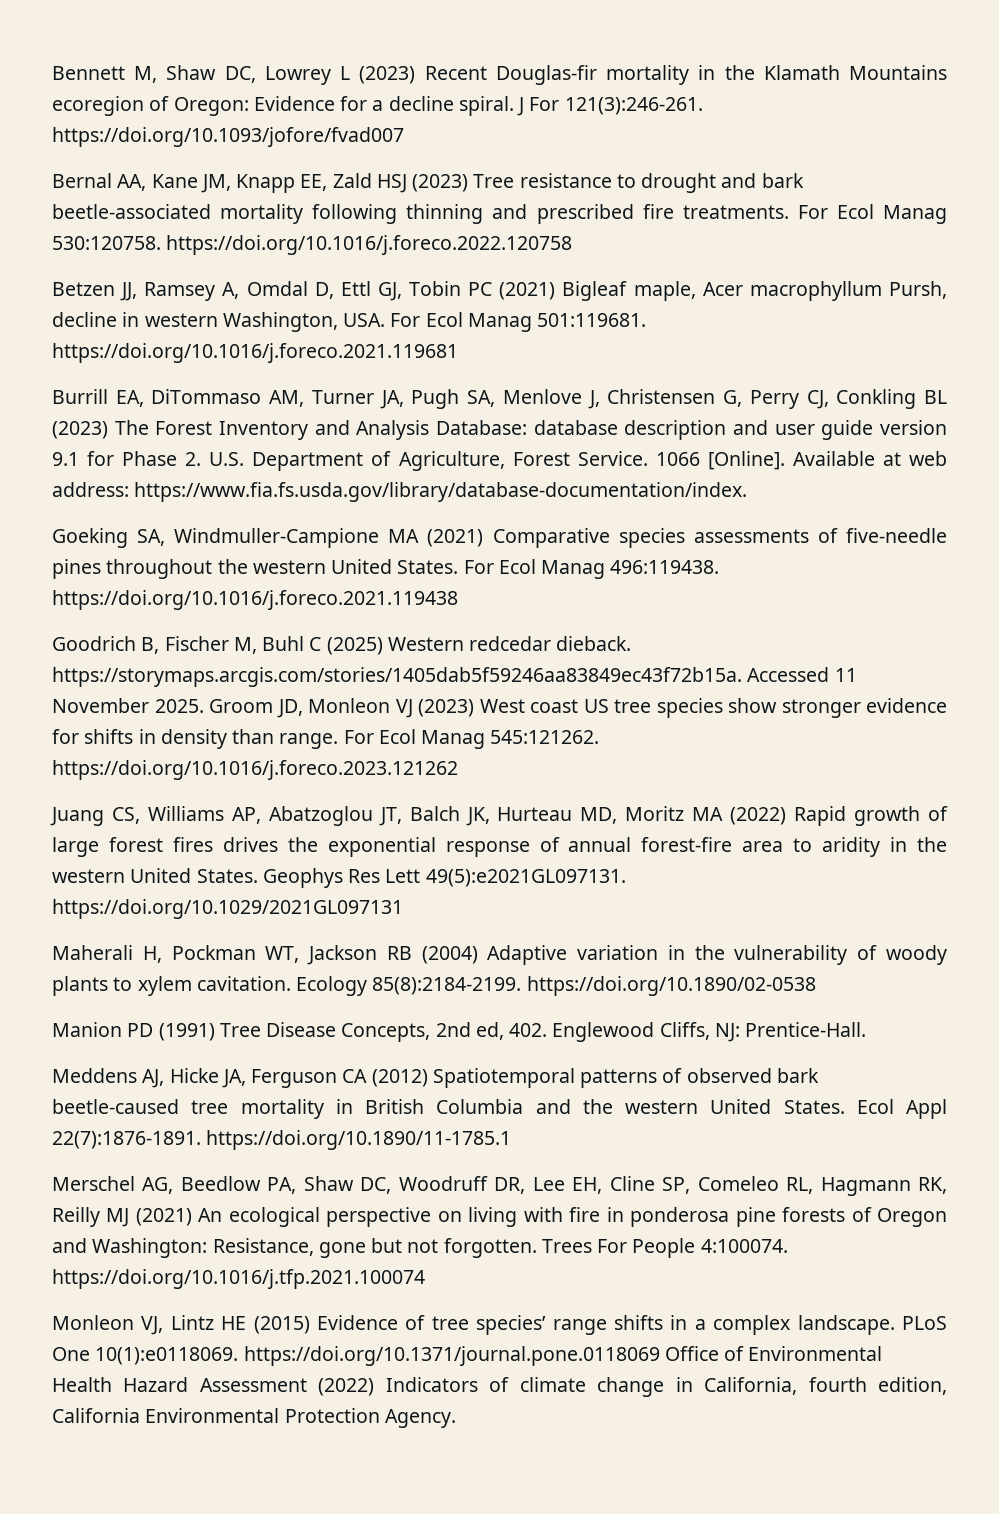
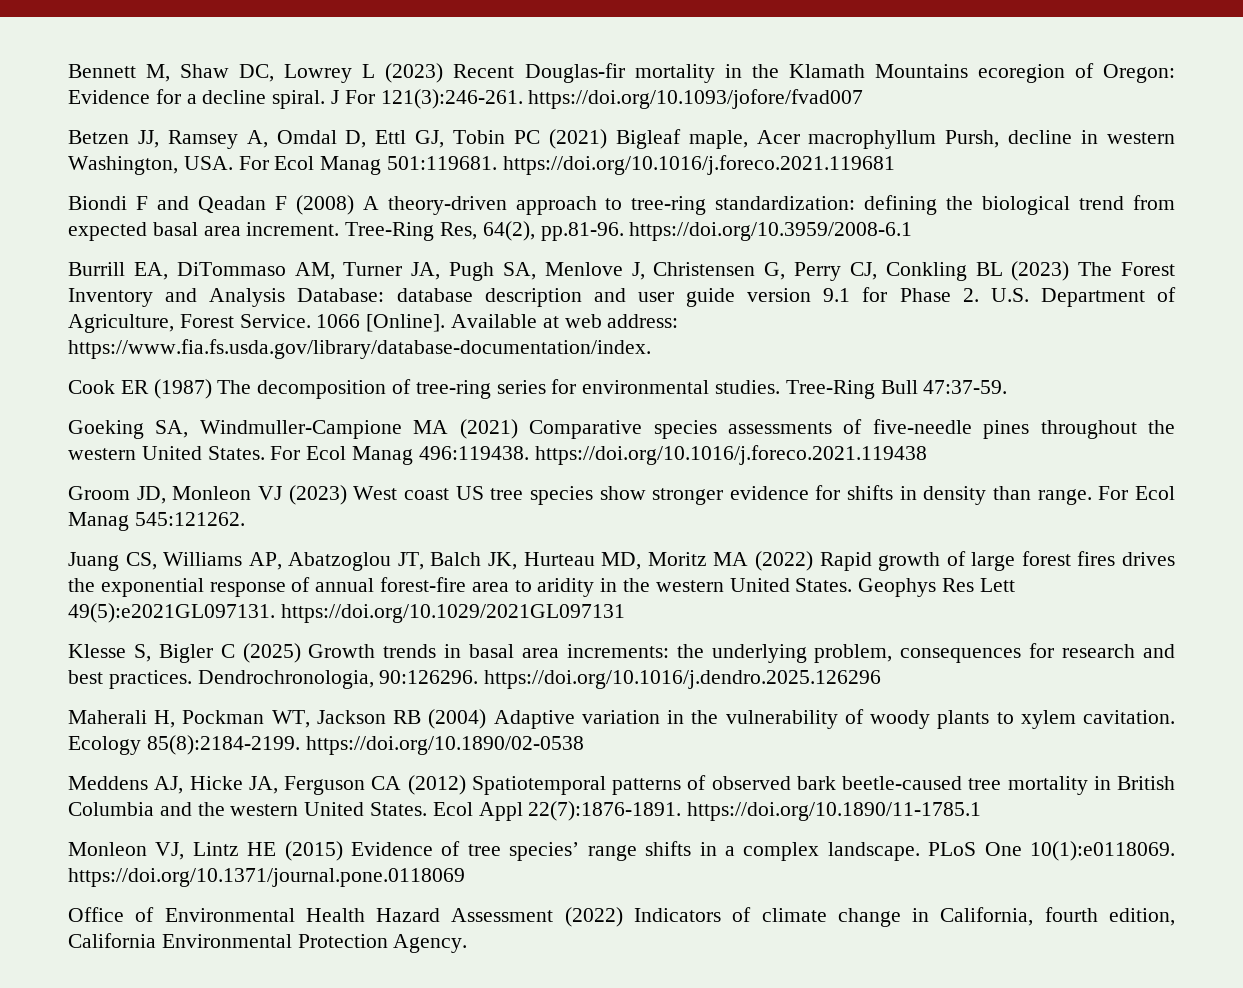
[52,173,804,193] [52,204,948,224] [52,235,573,255] // Bernal AA, Kane JM, Knapp EE, Zald HSJ (2023) Tree resistance to drought and bark beetle-associated mortality following thinning and prescribed fire treatments. For Ecol Manag 530:120758. https://doi.org/10.1016/j.foreco.2022.120758 -> (864, 99) none
(458, 353) none -> [68,195,1175,215] [68,221,913,241] // Biondi F and Qeadan F (2008) A theory-driven approach to tree-ring standardization: defining the biological trend from expected basal area increment. Tree-Ring Res, 64(2), pp.81-96. https://doi.org/10.3959/2008-6.1
(748, 492) none -> [68,379,1008,399] // Cook ER (1987) The decomposition of tree-ring series for environmental studies. Tree-Ring Bull 47:37-59.
[52,636,632,655] [52,667,857,687] [52,698,204,713] Goodrich B, Fischer M, Buhl C (2025) Western redcedar dieback. https://storymaps.arcgis.com/stories/1405dab5f59246aa83849ec43f72b15a. Accessed 11 November 2025. -> (927, 455) none
[52,760,458,780] https://doi.org/10.1016/j.foreco.2023.121262 -> (245, 519) none
(403, 909) none -> [68,643,1175,663] [68,670,882,689] // Klesse S, Bigler C (2025) Growth trends in basal area increments: the underlying problem, consequences for research and best practices. Dendrochronologia, 90:126296. https://doi.org/10.1016/j.dendro.2025.126296
[52,1022,867,1042] // Manion PD (1991) Tree Disease Concepts, 2nd ed, 402. Englewood Cliffs, NJ: Prentice-Hall. -> (584, 745) none
[52,1176,948,1196] [52,1207,948,1227] [52,1238,788,1258] [52,1269,425,1289] // Merschel AG, Beedlow PA, Shaw DC, Woodruff DR, Lee EH, Cline SP, Comeleo RL, Hagmann RK, Reilly MJ (2021) An ecological perspective on living with fire in ponderosa pine forests of Oregon and Washington: Resistance, gone but not forgotten. Trees For People 4:100074. https://doi.org/10.1016/j.tfp.2021.100074 -> (982, 811) none
(660, 1356) none -> (465, 877) //

